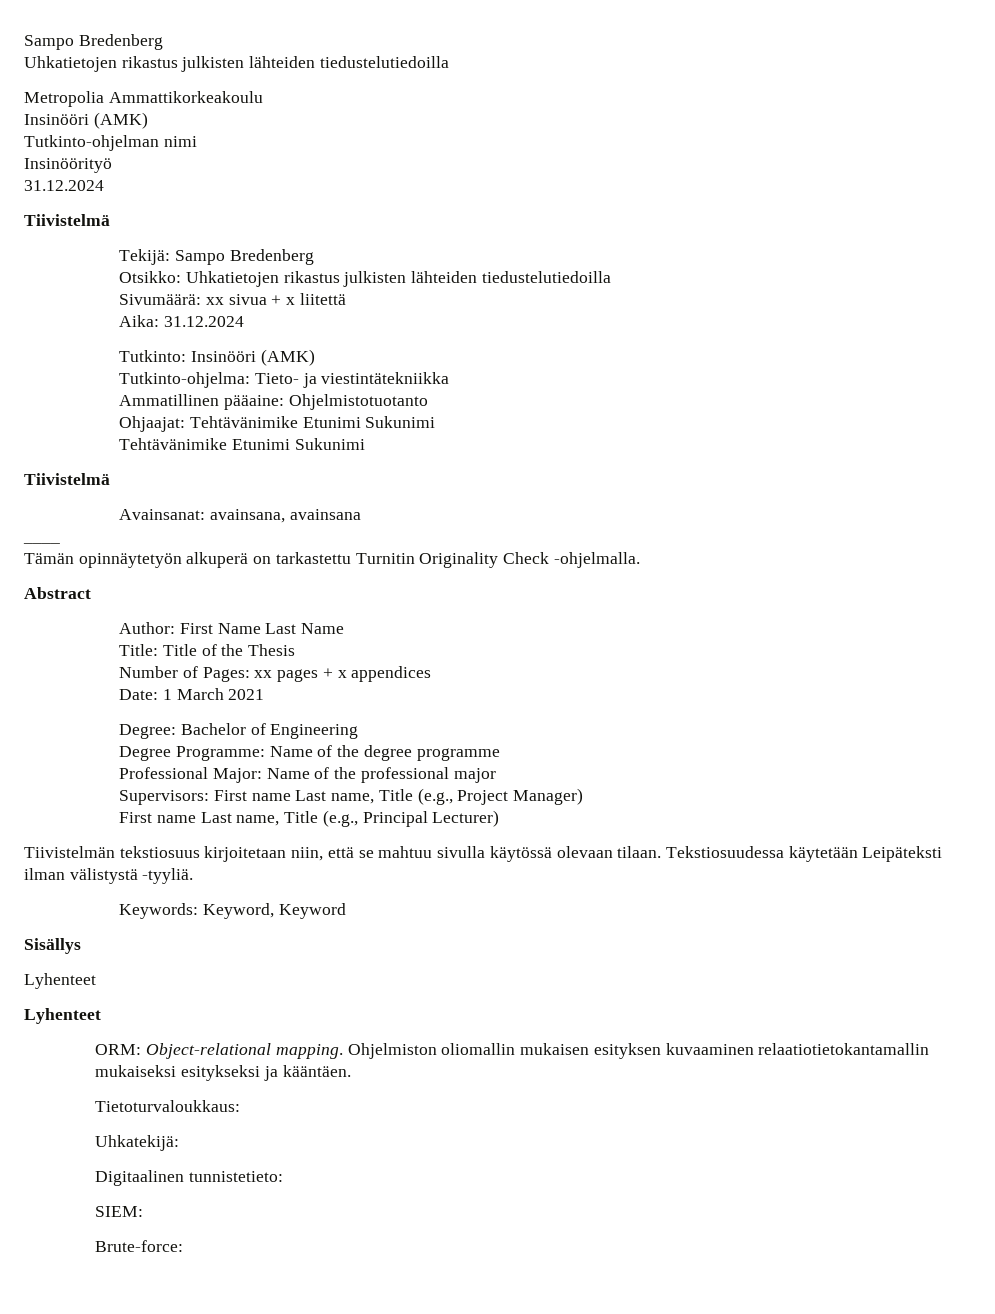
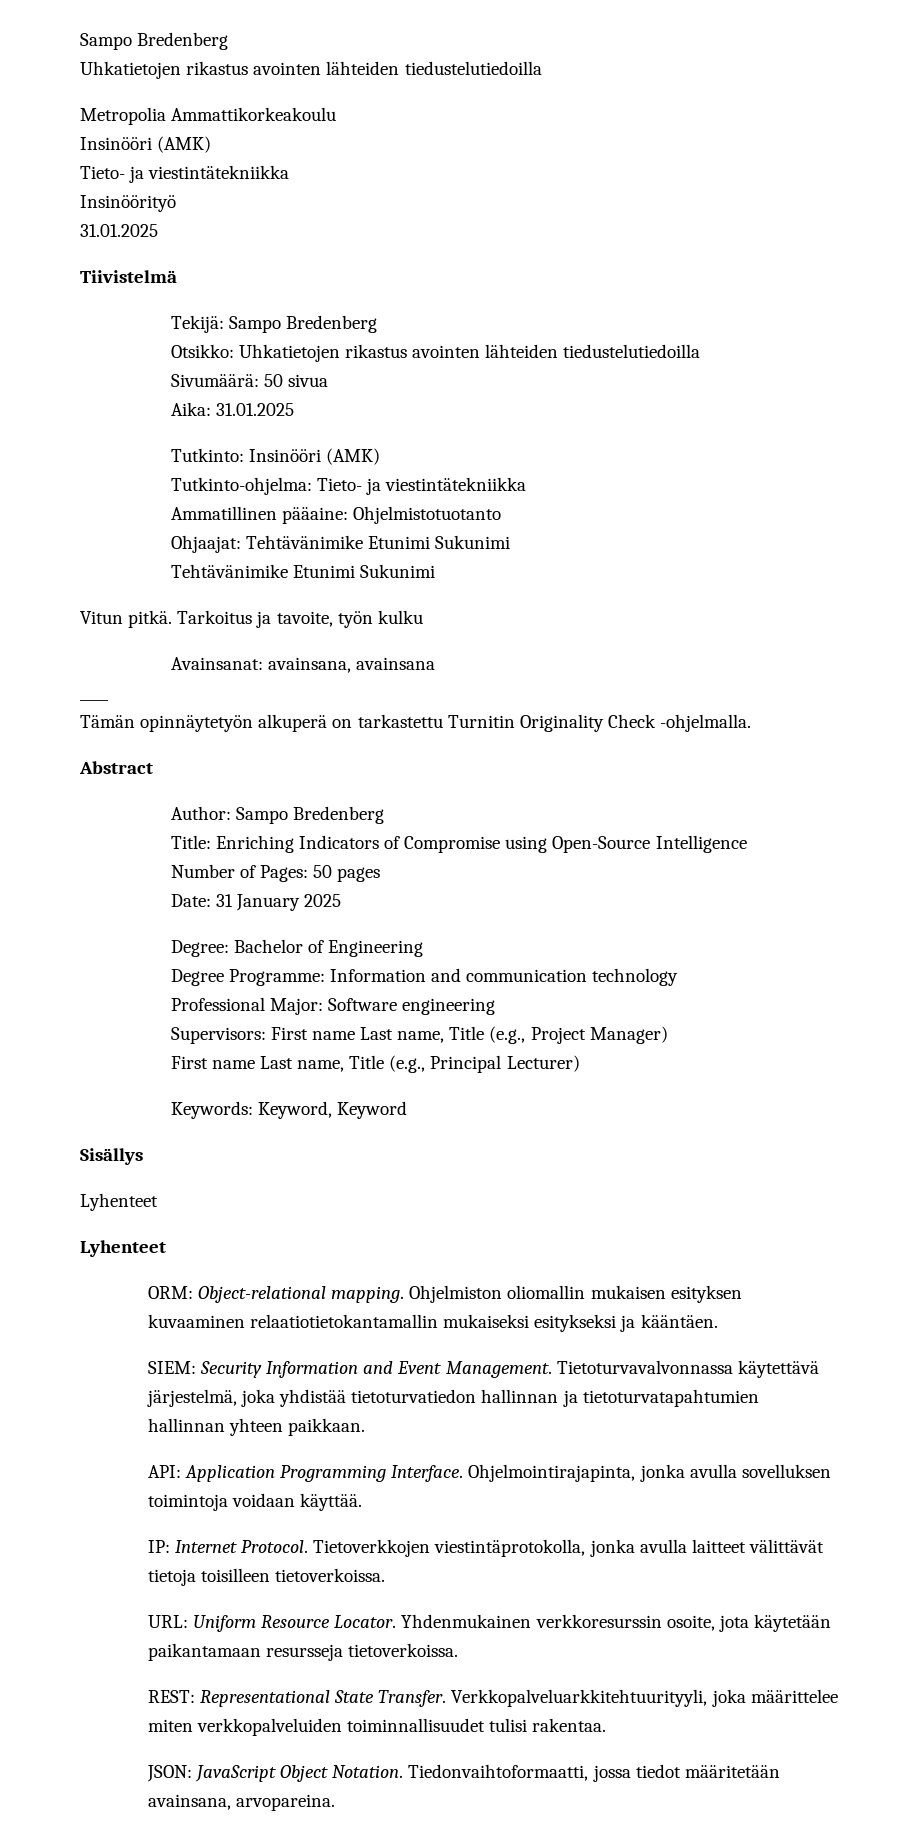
[181,56,245,72] julkisten -> [253,62,322,75] avointen
[24,135,197,151] Tutkinto-ohjelman nimi -> [80,165,290,183] Tieto- ja viestintätekniikka
[24,180,104,191] 31.12.2024 -> [80,224,158,237] 31.01.2025
[343,271,407,287] julkisten -> [411,345,480,358] avointen
[206,297,225,305] xx -> [263,374,283,387] 50
[271,293,346,305] + x liitettä -> (328, 380) none
[164,316,245,327] 31.12.2024 -> [215,403,294,416] 31.01.2025
[24,473,110,485] Tiivistelmä -> [80,610,423,628] Vitun pitkä. Tarkoitus ja tavoite, työn kulku
[180,623,345,634] [119,644,296,656] First Name Last Name // Title: Title of the Thesis -> [235,806,384,824] [170,835,747,853] Sampo Bredenberg // Title: Enriching Indicators of Compromise using Open-Source Intelligence
[254,670,273,678] xx -> [312,865,332,878] 50
[322,666,432,682] [119,688,265,700] + x appendices // Date: 1 March 2021 -> [170,894,341,911] // Date: 31 January 2025
[269,745,500,761] [119,767,496,783] Name of the degree programme // Professional Major: Name of the professional major -> [329,968,679,986] [170,997,495,1015] Information and communication technology // Professional Major: Software engineering
[24,846,943,862] [24,868,194,884] // Tiivistelmän tekstiosuus kirjoitetaan niin, että se mahtuu sivulla käytössä olevaan tilaan. Tekstiosuudessa käytetään Leipäteksti ilman välistystä -tyyliä. -> (580, 1063) none
[95,1100,241,1112] [95,1135,180,1151] [95,1170,284,1186] [95,1206,144,1217] [95,1240,184,1252] Tietoturvaloukkaus: // Uhkatekijä: // Digitaalinen tunnistetieto: // SIEM: // Brute-force: -> [147,1360,819,1378] [146,1389,759,1407] [147,1418,366,1436] [147,1464,831,1482] [147,1493,363,1511] [147,1539,824,1557] [147,1568,386,1586] [147,1614,831,1632] [147,1643,459,1661] [147,1689,838,1707] [147,1718,607,1736] [146,1764,780,1782] [147,1794,336,1811] SIEM: Security Information and Event Management. Tietoturvavalvonnassa käytettävä järjestelmä, joka yhdistää tietoturvatiedon hallinnan ja tietoturvatapahtumien hallinnan yhteen paikkaan. // API: Application Programming Interface. Ohjelmointirajapinta, jonka avulla sovelluksen toimintoja voidaan käyttää. // IP: Internet Protocol. Tietoverkkojen viestintäprotokolla, jonka avulla laitteet välittävät tietoja toisilleen tietoverkoissa. // URL: Uniform Resource Locator. Yhdenmukainen verkkoresurssin osoite, jota käytetään paikantamaan resursseja tietoverkoissa. // REST: Representational State Transfer. Verkkopalveluarkkitehtuurityyli, joka määrittelee miten verkkopalveluiden toiminnallisuudet tulisi rakentaa. // JSON: JavaScript Object Notation. Tiedonvaihtoformaatti, jossa tiedot määritetään avainsana, arvopareina.

